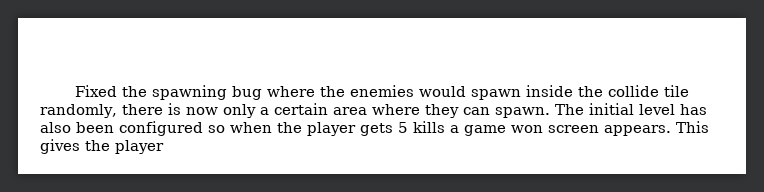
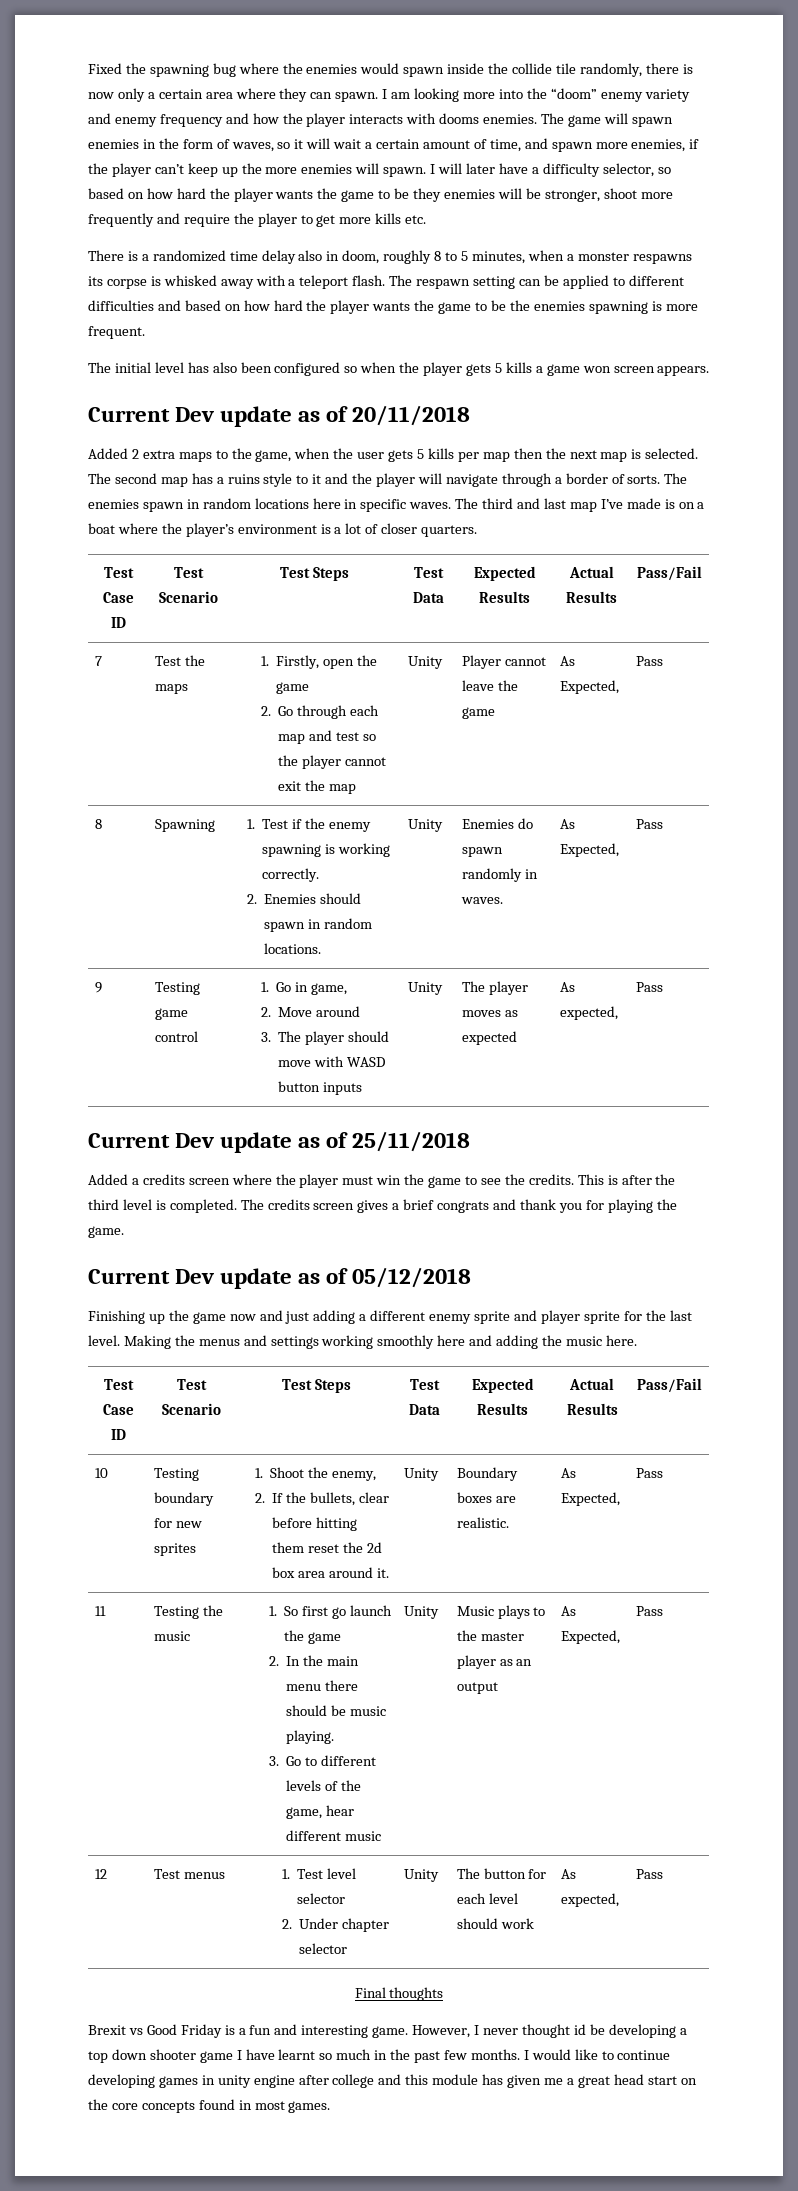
(550, 112) none -> [382,88,690,102] [88,113,673,127] [88,138,700,152] [88,163,671,177] [88,188,673,202] [88,213,427,227] [88,250,692,264] [88,275,684,289] [88,300,698,314] [88,326,145,339] I am looking more into the “doom” enemy variety and enemy frequency and how the player interacts with dooms enemies. The game will spawn enemies in the form of waves, so it will wait a certain amount of time, and spawn more enemies, if the player can’t keep up the more enemies will spawn. I will later have a difficulty selector, so based on how hard the player wants the game to be they enemies will be stronger, shoot more frequently and require the player to get more kills etc. // There is a randomized time delay also in doom, roughly 8 to 5 minutes, when a monster respawns its corpse is whisked away with a teleport flash. The respawn setting can be applied to different difficulties and based on how hard the player wants the game to be the enemies spawning is more frequent. //
[676,121,709,133] [40,139,164,154] This gives the player -> [88,405,471,427] [88,448,699,462] [88,473,688,487] [88,498,705,512] [88,523,478,537] [104,567,134,578] [103,592,134,603] [111,617,126,628] [173,567,204,578] [158,591,218,603] [280,567,349,581] [414,567,444,578] [413,592,444,603] [473,566,536,581] [479,591,530,603] [568,566,614,578] [566,591,617,603] [636,566,702,581] [94,656,102,666] [154,655,205,666] [154,684,188,694] [260,655,377,669] [275,682,309,694] [260,705,379,719] [277,730,376,744] [277,755,386,769] [277,780,356,794] [407,656,443,669] [461,655,546,669] [461,680,518,691] [461,707,495,719] [559,656,575,666] [559,680,619,694] [635,656,663,666] [94,819,102,829] [154,819,215,832] [247,818,372,832] [262,843,391,857] [262,868,320,882] [247,893,362,904] [264,918,373,932] [264,943,322,954] [407,819,443,832] [461,818,533,829] [461,847,503,857] [461,868,538,882] [460,897,503,904] [559,819,575,829] [559,843,619,857] [635,819,663,829] [94,982,102,993] [154,982,200,995] [154,1008,188,1020] [154,1031,198,1042] [260,982,347,995] [260,1006,360,1017] [260,1031,389,1045] [277,1056,385,1067] [277,1081,362,1095] [407,982,443,995] [461,981,528,995] [461,1010,518,1017] [461,1031,517,1045] [559,982,575,992] [559,1006,618,1020] [635,982,663,992] [88,1131,471,1153] [88,1174,676,1188] [88,1199,677,1213] [88,1226,124,1238] [88,1267,472,1289] [88,1310,692,1324] [88,1335,637,1349] [103,1379,134,1390] [102,1404,134,1415] [110,1429,126,1440] [177,1379,207,1390] [162,1403,221,1415] [282,1379,351,1393] [409,1379,440,1390] [408,1404,440,1415] [471,1378,534,1393] [477,1403,528,1415] [569,1378,614,1390] [566,1403,618,1415] [636,1378,702,1393] [94,1468,108,1478] [153,1468,199,1481] [153,1492,214,1506] [153,1518,202,1528] [153,1543,196,1556] [255,1467,377,1481] [255,1492,390,1506] [272,1517,358,1531] [272,1542,383,1553] [272,1567,390,1578] [403,1468,439,1481] [456,1467,518,1481] [456,1492,516,1503] [456,1517,509,1528] [560,1468,576,1478] [560,1492,620,1506] [635,1468,663,1478] [94,1606,106,1616] [153,1605,223,1619] [153,1631,190,1641] [268,1605,392,1619] [283,1630,341,1644] [268,1655,359,1666] [285,1680,358,1691] [285,1705,386,1716] [285,1730,334,1744] [268,1755,376,1766] [285,1780,361,1791] [285,1805,354,1819] [285,1830,381,1841] [403,1606,439,1619] [456,1605,546,1619] [456,1630,524,1641] [456,1655,533,1669] [456,1682,498,1694] [560,1606,576,1616] [560,1630,620,1644] [635,1606,663,1616] [94,1869,107,1879] [153,1869,225,1879] [282,1868,357,1879] [297,1893,346,1904] [282,1918,390,1932] [299,1943,348,1954] [403,1869,439,1882] [456,1868,547,1879] [456,1893,518,1904] [456,1918,534,1929] [560,1869,576,1879] [560,1893,619,1907] [635,1869,663,1879] [354,1987,444,2001] [88,2024,687,2038] [88,2049,671,2063] [88,2074,697,2088] [88,2099,331,2113] // Current Dev update as of 20/11/2018 // Added 2 extra maps to the game, when the user gets 5 kills per map then the next map is selected. The second map has a ruins style to it and the player will navigate through a border of sorts. The enemies spawn in random locations here in specific waves. The third and last map I’ve made is on a boat where the player’s environment is a lot of closer quarters. // Test Case ID | Test Scenario | Test Steps | Test Data | Expected Results | Actual Results | Pass/Fail // 7 | Test the maps | 1. Firstly, open the game // 2. Go through each map and test so the player cannot exit the map | Unity | Player cannot leave the game | As Expected, | Pass // 8 | Spawning | 1. Test if the enemy spawning is working correctly. // 2. Enemies should spawn in random locations. | Unity | Enemies do spawn randomly in waves. | As Expected, | Pass // 9 | Testing game control | 1. Go in game, // 2. Move around // 3. The player should move with WASD button inputs | Unity | The player moves as expected | As expected, | Pass // Current Dev update as of 25/11/2018 // Added a credits screen where the player must win the game to see the credits. This is after the third level is completed. The credits screen gives a brief congrats and thank you for playing the game. // Current Dev update as of 05/12/2018 // Finishing up the game now and just adding a different enemy sprite and player sprite for the last level. Making the menus and settings working smoothly here and adding the music here. // Test Case ID | Test Scenario | Test Steps | Test Data | Expected Results | Actual Results | Pass/Fail // 10 | Testing boundary for new sprites | 1. Shoot the enemy, // 2. If the bullets, clear before hitting them reset the 2d box area around it. | Unity | Boundary boxes are realistic. | As Expected, | Pass // 11 | Testing the music | 1. So first go launch the game // 2. In the main menu there should be music playing. // 3. Go to different levels of the game, hear different music | Unity | Music plays to the master player as an output | As Expected, | Pass // 12 | Test menus | 1. Test level selector // 2. Under chapter selector | Unity | The button for each level should work | As expected, | Pass // Final thoughts // Brexit vs Good Friday is a fun and interesting game. However, I never thought id be developing a top down shooter game I have learnt so much in the past few months. I would like to continue developing games in unity engine after college and this module has given me a great head start on the core concepts found in most games.

